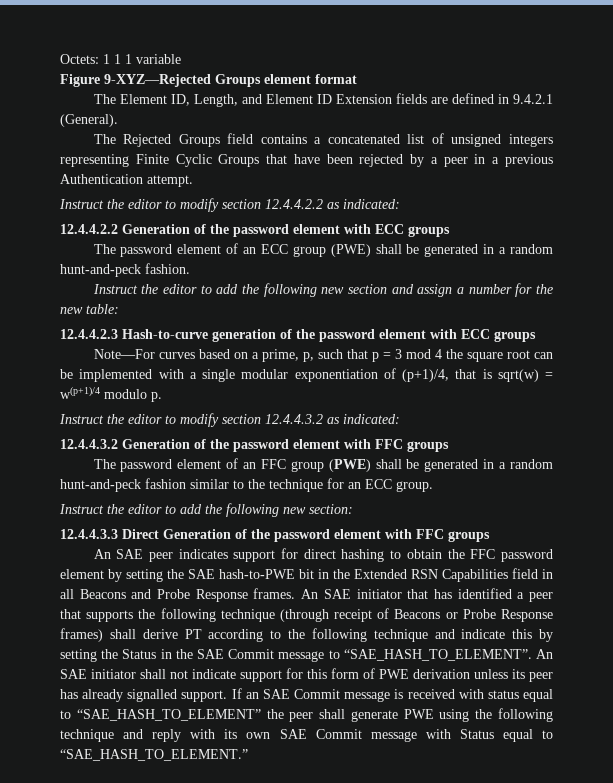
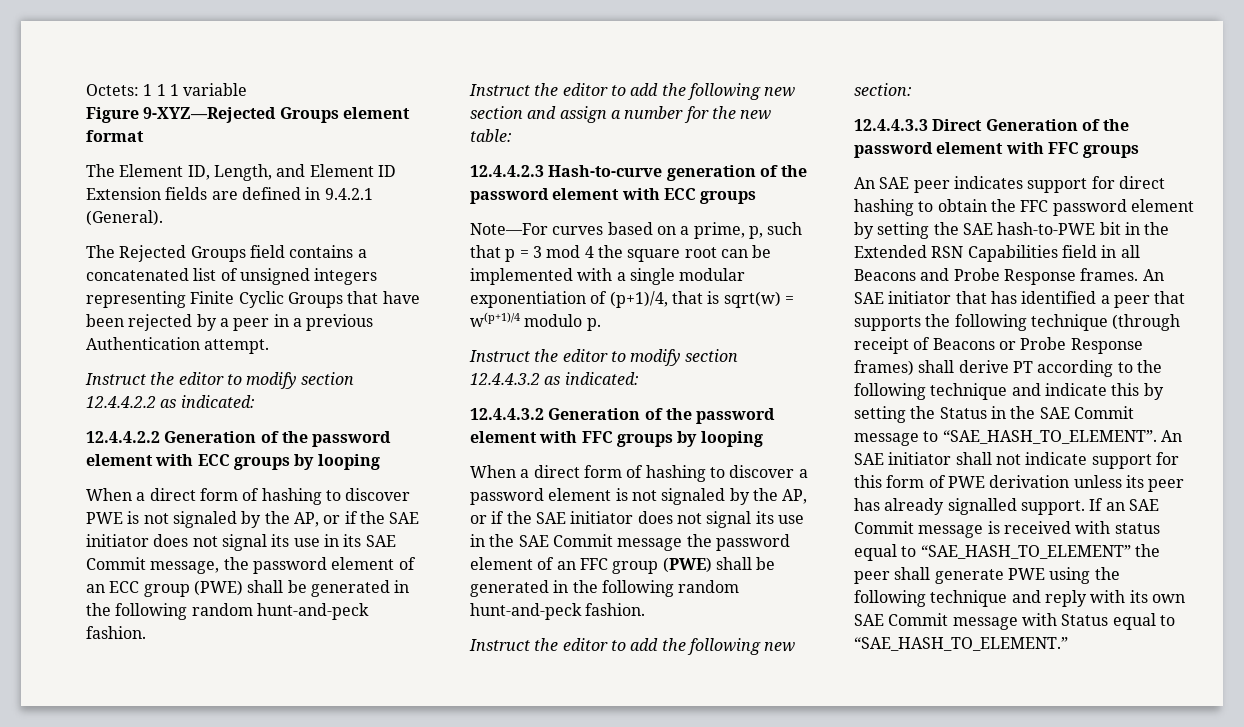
[93,244,116,254] // The -> [294,454,380,470] [86,488,411,505] [86,511,420,528] [86,534,396,551] [86,557,249,574] by looping // When a direct form of hashing to discover PWE is not signaled by the AP, or if the SAE initiator does not signal its use in its SAE Commit message, the
[499,247,507,254] a -> [86,603,188,620] the following
[93,459,116,469] // The -> [677,431,763,447] [470,465,808,482] [470,488,808,505] [470,511,804,528] [470,534,712,551] by looping // When a direct form of hashing to discover a password element is not signaled by the AP, or if the SAE initiator does not signal its use in the SAE Commit message the
[499,459,554,469] [60,478,433,492] a random hunt-and-peck fashion similar to the technique for an ECC group. -> [572,580,740,597] [470,603,646,620] the following random hunt-and-peck fashion.

